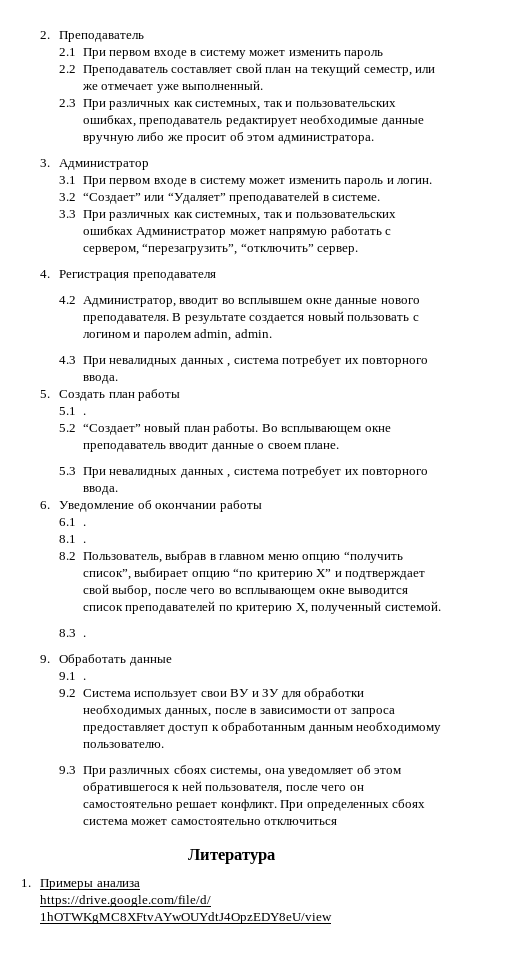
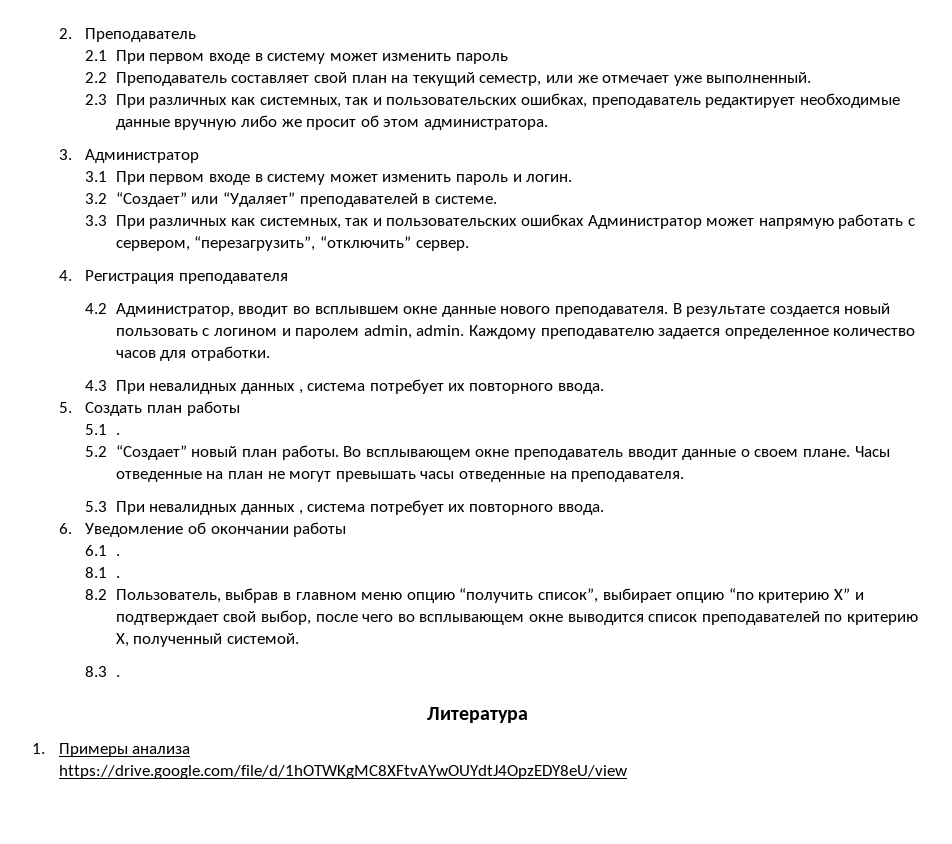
(272, 333) none -> [469,325,916,339] [115,346,271,361] Каждому преподавателю задается определенное количество часов для отработки.
(340, 446) none -> [854,446,890,457] [115,471,685,482] Часы отведенные на план не могут превышать часы отведенные на преподавателя.
[40,654,172,666] [59,672,86,680] [59,688,365,700] [82,705,395,717] [82,722,442,734] [82,742,164,748] [59,765,402,777] [82,781,364,794] [82,799,426,811] [82,819,338,825] // 9. Обработать данные // 9.1 . // 9.2 Система использует свои ВУ и ЗУ для обработки необходимых данных, после в зависимости от запроса предоставляет доступ к обработанным данным необходимому пользователю. // 9.3 При различных сбоях системы, она уведомляет об этом обратившегося к ней пользователя, после чего он самостоятельно решает конфликт. При определенных сбоях система может самостоятельно отключиться -> (120, 676) none

